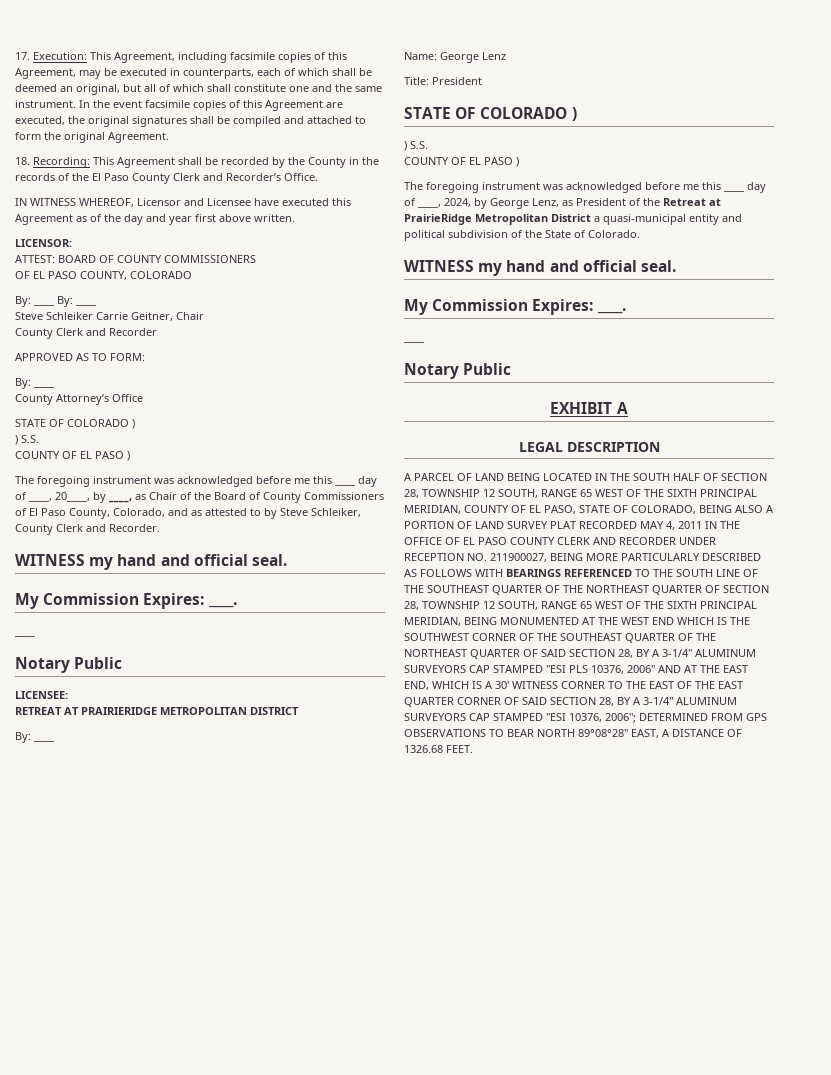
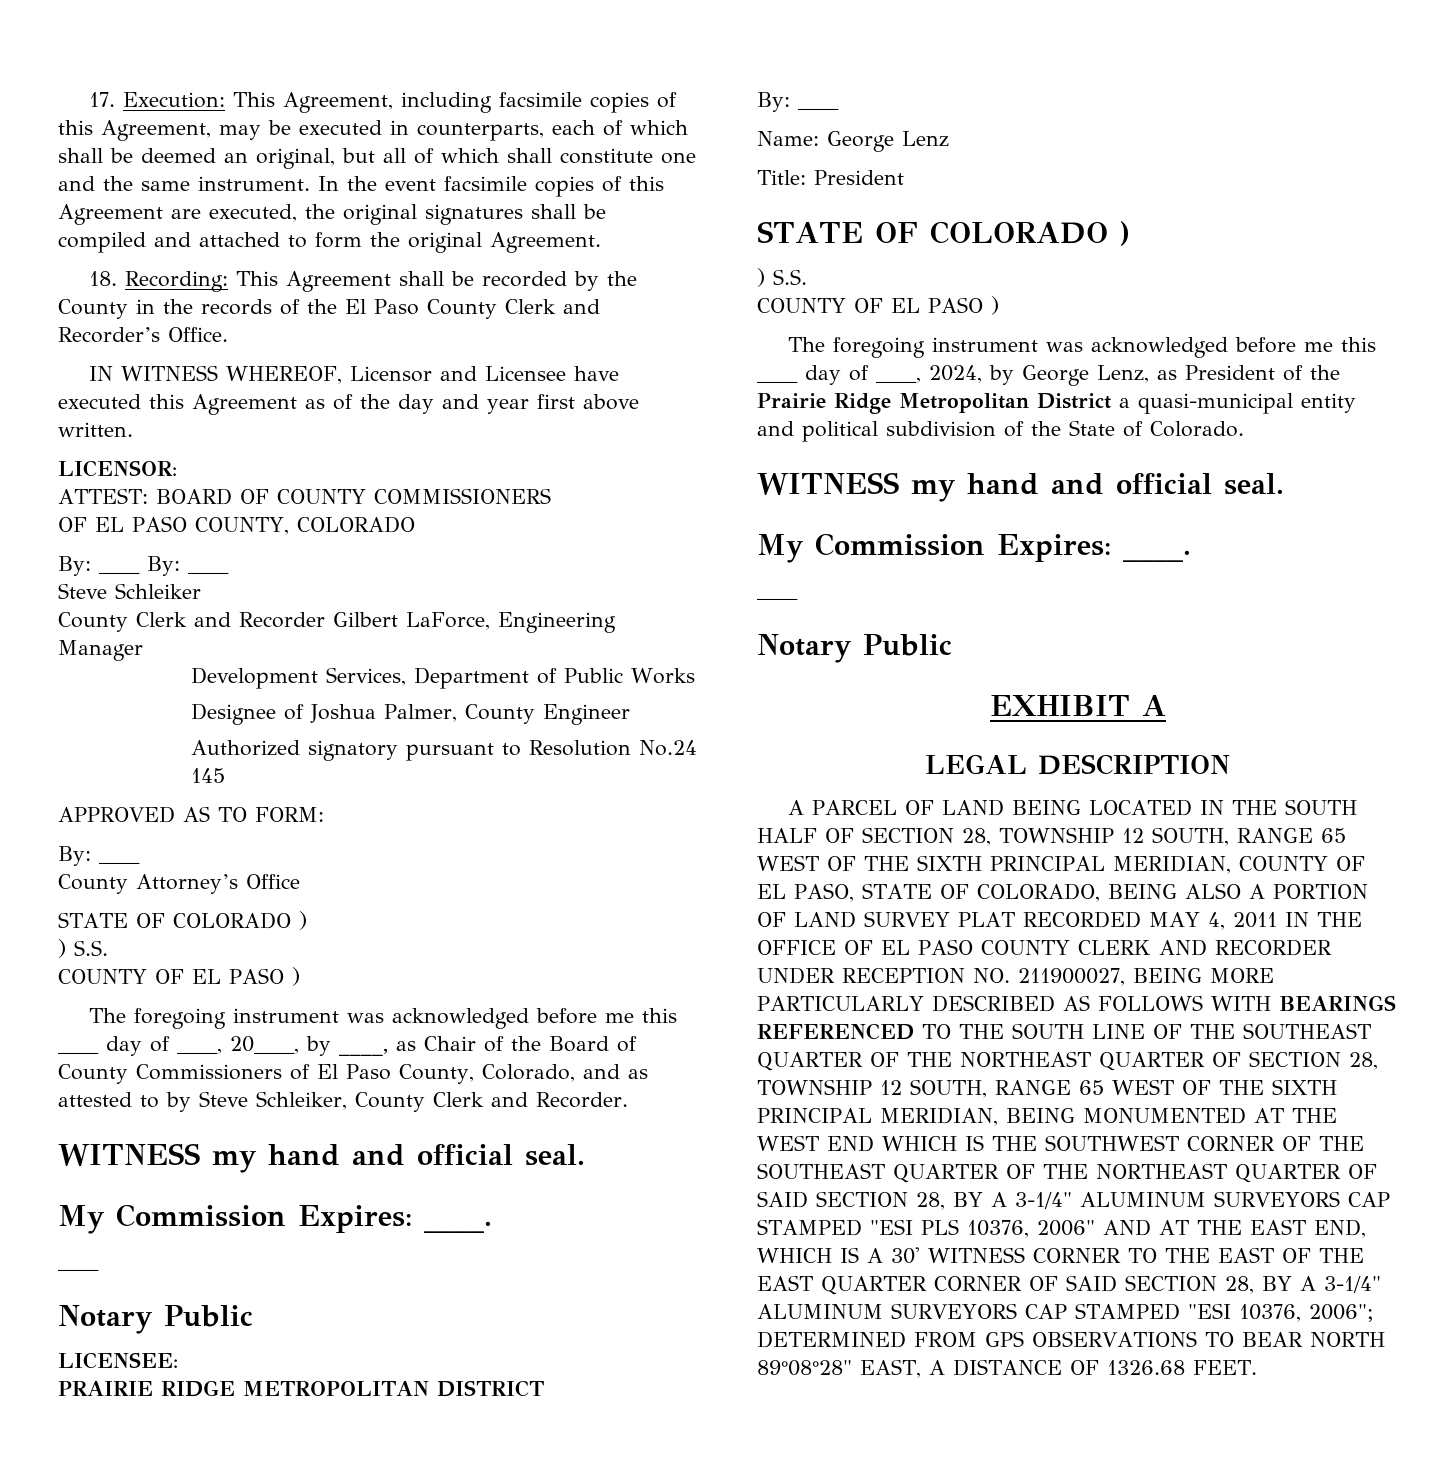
[96,312,204,321] Carrie Geitner, Chair -> (201, 591) none
(157, 332) none -> [333,612,616,633] [58,640,143,661] [190,667,695,689] [190,703,630,725] [190,740,697,761] [190,768,225,783] Gilbert LaForce, Engineering Manager // Development Services, Department of Public Works // Designee of Joshua Palmer, County Engineer // Authorized signatory pursuant to Resolution No.24 145
[15,707,157,715] RETREAT AT PRAIRIERIDGE -> [58,1380,235,1397] PRAIRIE RIDGE
[663,198,721,206] [404,214,472,225] Retreat at PrairieRidge -> [757,393,891,414] Prairie Ridge

